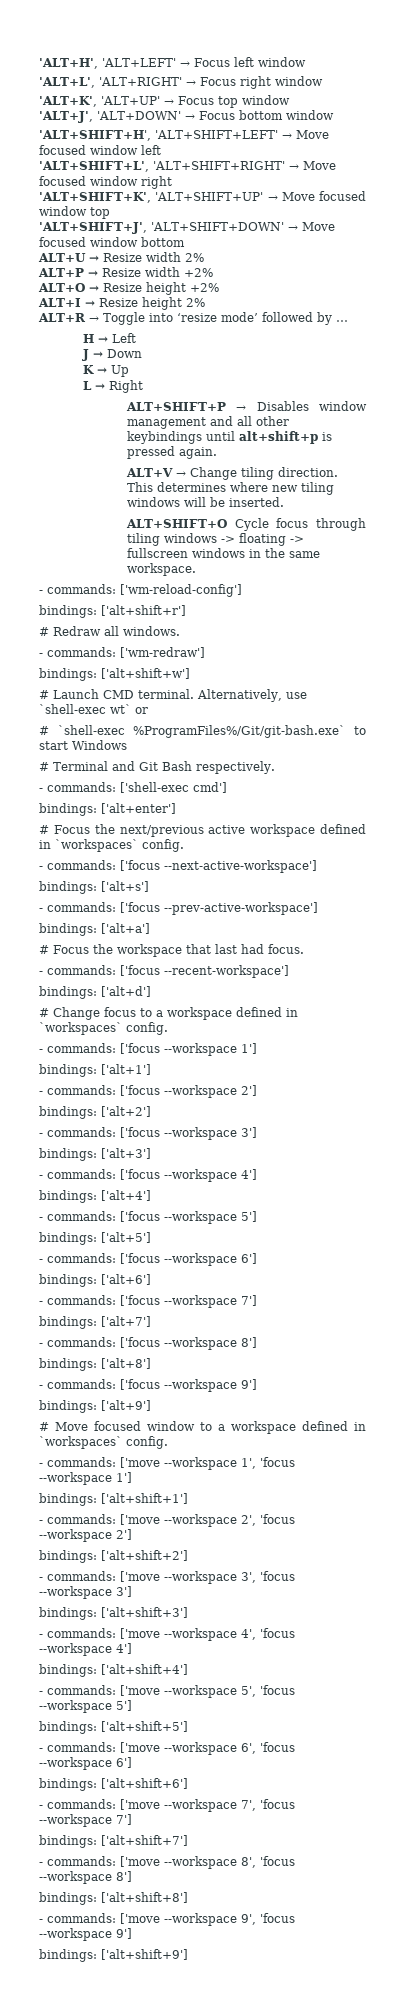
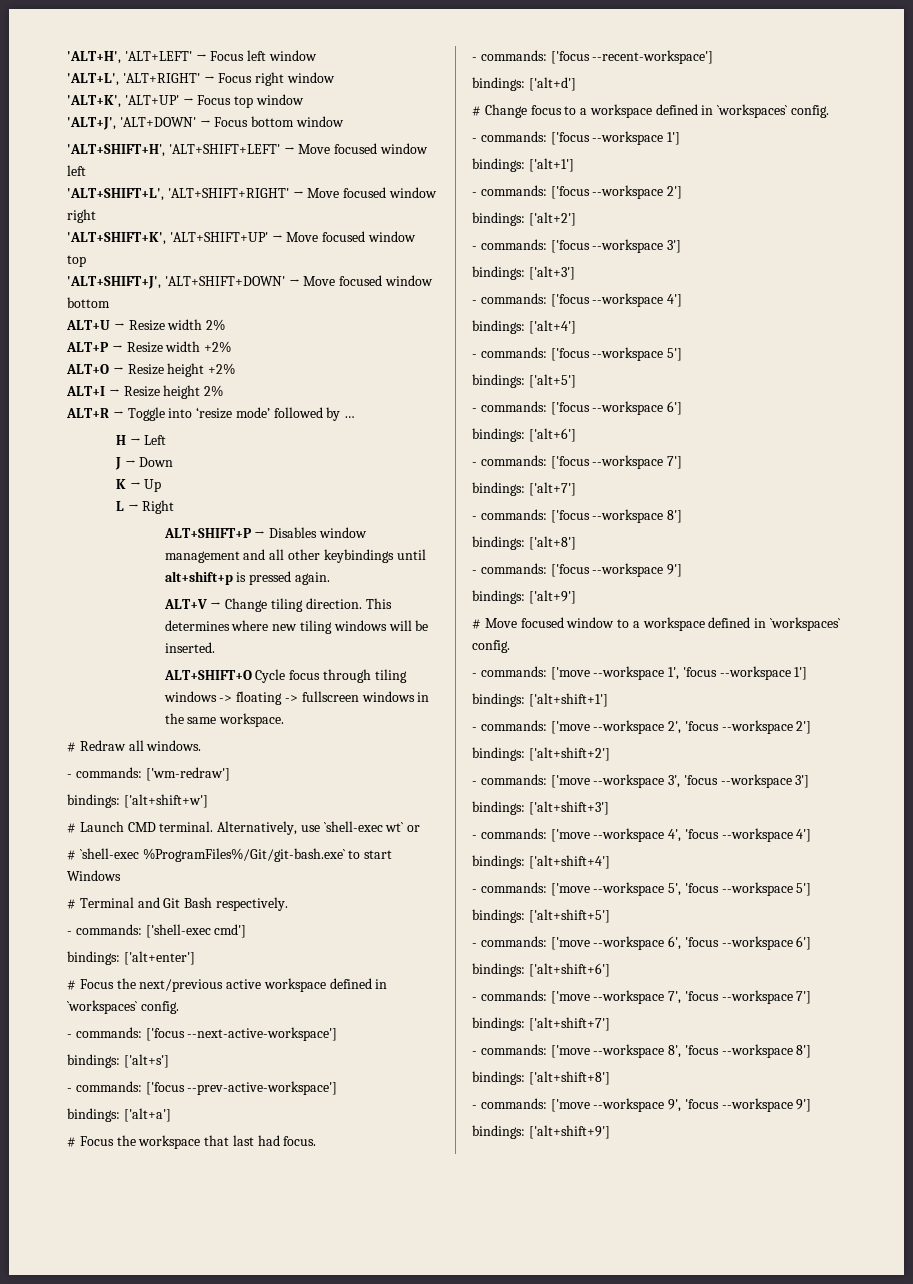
[39,584,242,597] [39,605,186,618] // - commands: ['wm-reload-config'] // bindings: ['alt+shift+r'] -> (285, 720) none

